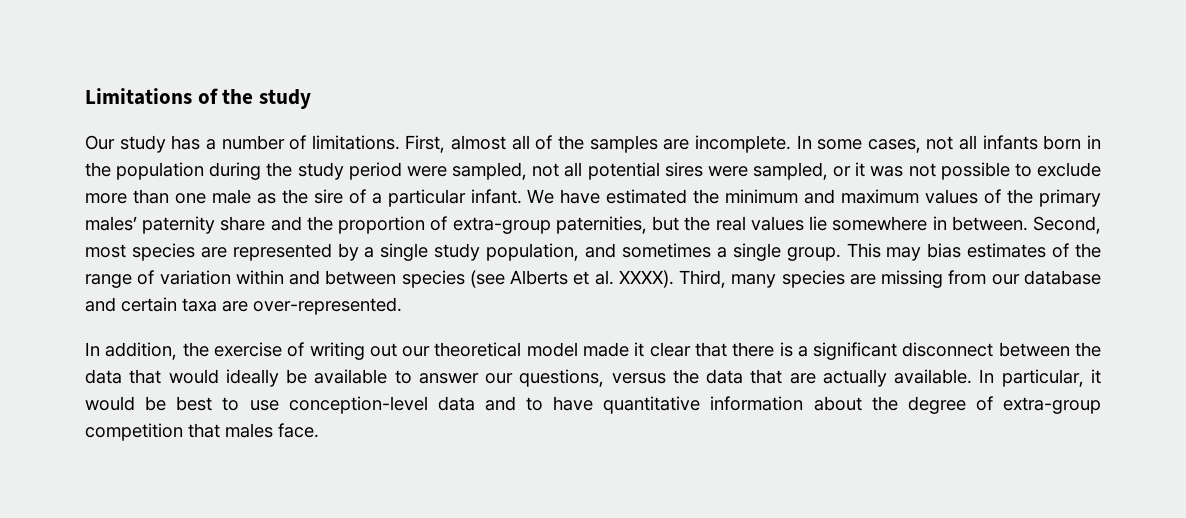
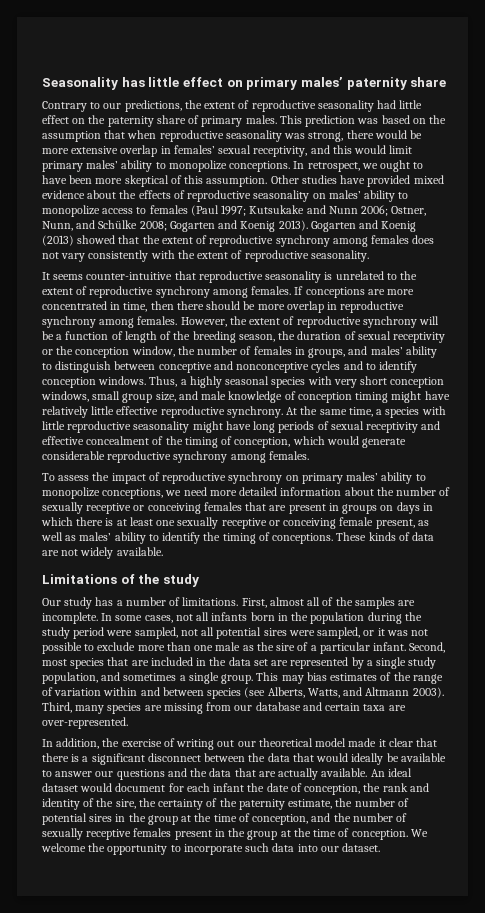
(85, 96) none -> [42,77,447,90] [42,100,423,112] [42,115,447,127] [42,130,423,142] [42,145,413,157] [42,160,424,172] [42,175,444,187] [42,190,409,202] [42,205,427,217] [42,220,417,232] [42,235,435,247] [42,250,369,262] [42,271,418,283] [42,286,415,298] [42,301,405,313] [42,316,440,328] [42,331,446,343] [42,346,437,358] [42,361,418,373] [42,376,445,388] [41,391,450,403] [42,406,446,418] [42,421,441,433] [42,436,407,448] [42,451,309,463] [42,472,426,484] [42,487,451,499] [42,502,433,514] [41,517,429,529] [41,532,435,544] [42,547,163,559] Seasonality has little effect on primary males’ paternity share // Contrary to our predictions, the extent of reproductive seasonality had little effect on the paternity share of primary males. This prediction was based on the assumption that when reproductive seasonality was strong, there would be more extensive overlap in females’ sexual receptivity, and this would limit primary males’ ability to monopolize conceptions. In retrospect, we ought to have been more skeptical of this assumption. Other studies have provided mixed evidence about the effects of reproductive seasonality on males’ ability to monopolize access to females (Paul 1997; Kutsukake and Nunn 2006; Ostner, Nunn, and Schülke 2008; Gogarten and Koenig 2013). Gogarten and Koenig (2013) showed that the extent of reproductive synchrony among females does not vary consistently with the extent of reproductive seasonality. // It seems counter-intuitive that reproductive seasonality is unrelated to the extent of reproductive synchrony among females. If conceptions are more concentrated in time, then there should be more overlap in reproductive synchrony among females. However, the extent of reproductive synchrony will be a function of length of the breeding season, the duration of sexual receptivity or the conception window, the number of females in groups, and males’ ability to distinguish between conceptive and nonconceptive cycles and to identify conception windows. Thus, a highly seasonal species with very short conception windows, small group size, and male knowledge of conception timing might have relatively little effective reproductive synchrony. At the same time, a species with little reproductive seasonality might have long periods of sexual receptivity and effective concealment of the timing of conception, which would generate considerable reproductive synchrony among females. // To assess the impact of reproductive synchrony on primary males’ ability to monopolize conceptions, we need more detailed information about the number of sexually receptive or conceiving females that are present in groups on days in which there is at least one sexually receptive or conceiving female present, as well as males’ ability to identify the timing of conceptions. These kinds of data are not widely available. //
[527,189,1102,207] [85,216,1102,234] [85,243,195,261] We have estimated the minimum and maximum values of the primary males’ paternity share and the proportion of extra-group paternities, but the real values lie somewhere in between. Second, most species -> [409,642,446,653] [42,657,268,669] Second, most species that are included in the data set
[510,270,674,288] Alberts et al. XXXX). -> [267,687,444,698] Alberts, Watts, and Altmann 2003).
[519,369,666,387] questions, versus -> [116,768,187,780] questions and
[979,369,1102,387] [85,396,1101,414] [85,423,319,441] In particular, it would be best to use conception-level data and to have quantitative information about the degree of extra-group competition that males face. -> [370,768,412,777] [42,783,429,795] [42,798,409,810] [42,813,408,825] [42,828,428,840] [41,843,381,855] An ideal dataset would document for each infant the date of conception, the rank and identity of the sire, the certainty of the paternity estimate, the number of potential sires in the group at the time of conception, and the number of sexually receptive females present in the group at the time of conception. We welcome the opportunity to incorporate such data into our dataset.

